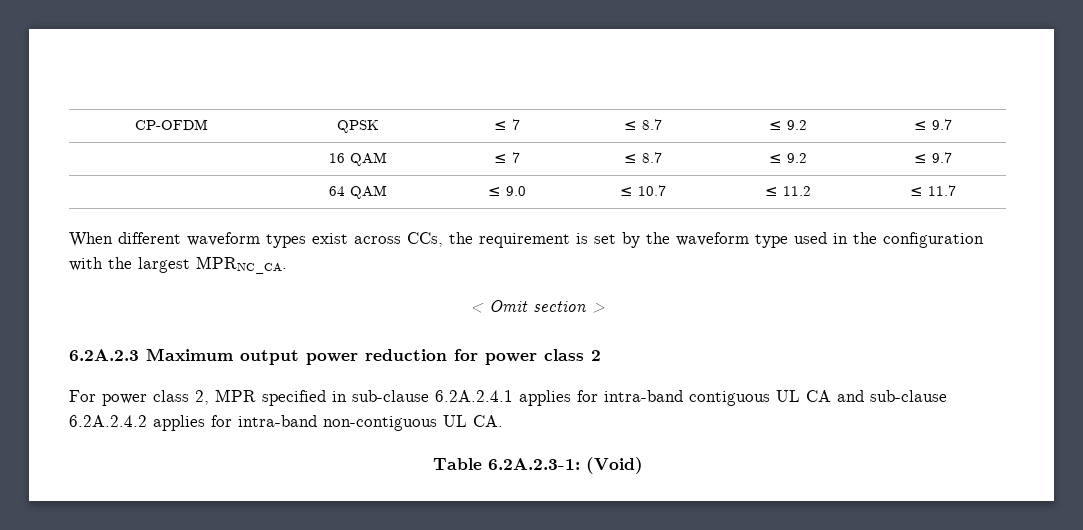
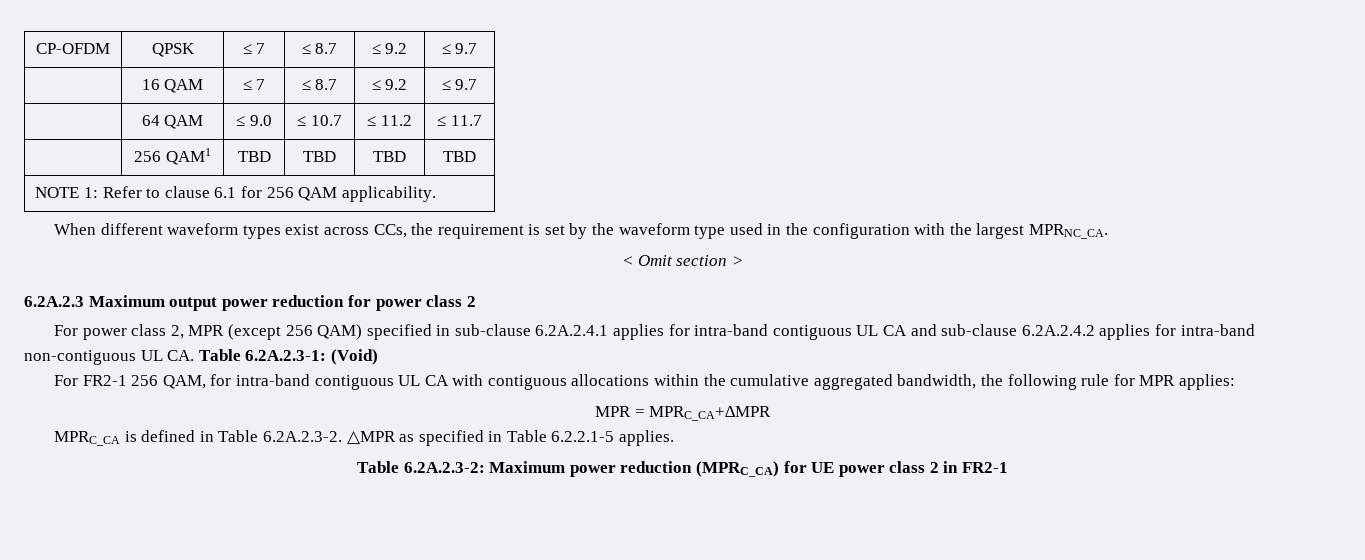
(956, 190) none -> [134,148,211,165] [237,151,271,162] [303,151,336,162] [373,151,406,162] [443,151,476,162] [35,186,436,202] // | 256 QAM1 | TBD | TBD | TBD | TBD // NOTE 1: Refer to clause 6.1 for 256 QAM applicability.
(256, 395) none -> [227,324,363,340] (except 256 QAM)
(503, 421) // -> (195, 355) none
(643, 465) none -> [53,374,1235,390] [594,405,772,421] [53,430,675,446] [356,461,1009,477] // For FR2-1 256 QAM, for intra-band contiguous UL CA with contiguous allocations within the cumulative aggregated bandwidth, the following rule for MPR applies: // MPR = MPRC_CA+∆MPR // MPRC_CA is defined in Table 6.2A.2.3-2. △MPR as specified in Table 6.2.2.1-5 applies. // Table 6.2A.2.3-2: Maximum power reduction (MPRC_CA) for UE power class 2 in FR2-1

